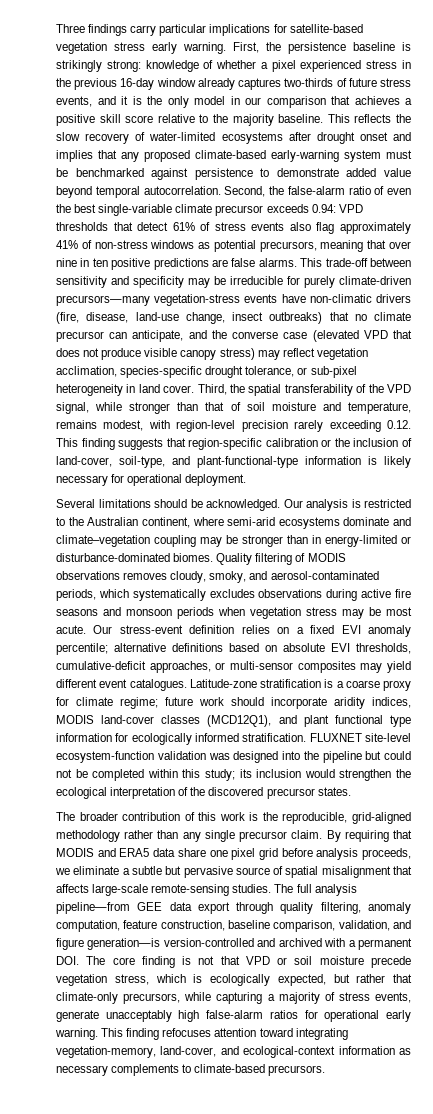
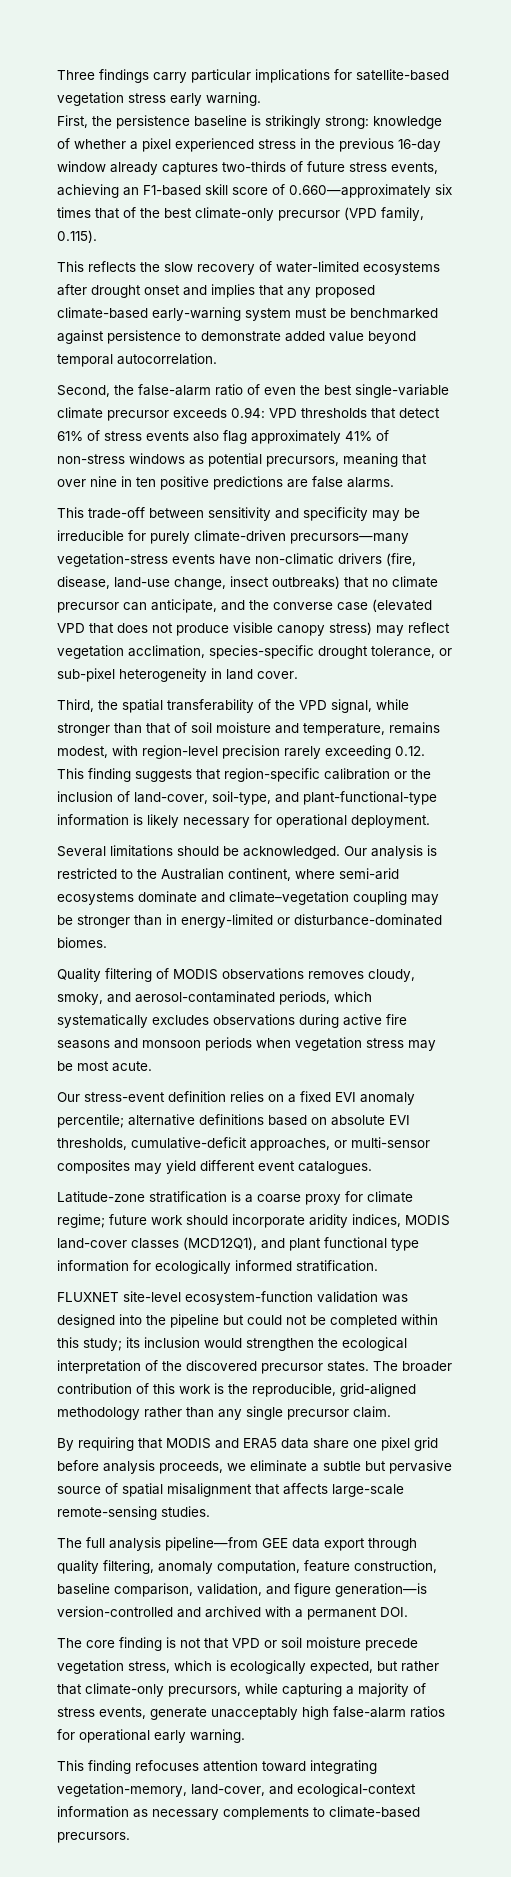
(226, 48) none -> (261, 99) //
[97,96,412,108] [56,114,324,126] and it is the only model in our comparison that achieves a positive skill score relative to the majority baseline. -> [57,184,452,198] [57,207,424,221] [57,230,97,243] achieving an F1-based skill score of 0.660—approximately six times that of the best climate-only precursor (VPD family, 0.115). //
(221, 190) none -> (217, 359) //
(297, 262) none -> (394, 482) //
(195, 389) none -> (298, 675) //
(214, 557) none -> (107, 942) //
(86, 629) none -> (152, 1066) //
(187, 685) none -> (372, 1167) //
(307, 737) none -> (378, 1266) //
(351, 791) // -> (369, 1366) none
(323, 834) none -> (391, 1412) //
(272, 888) none -> (210, 1511) //
(79, 960) none -> (408, 1612) //
(98, 1034) none -> (245, 1736) //

